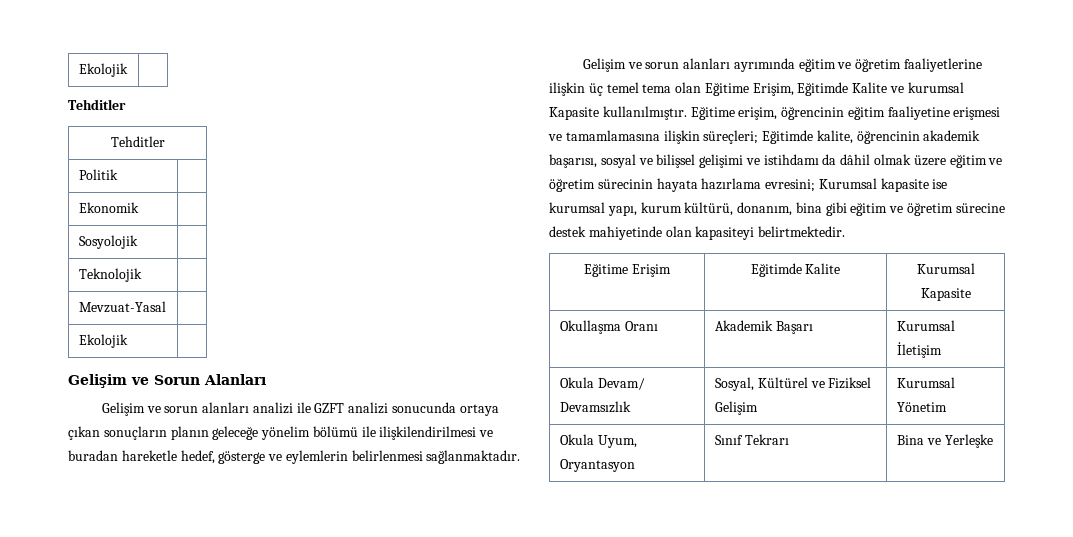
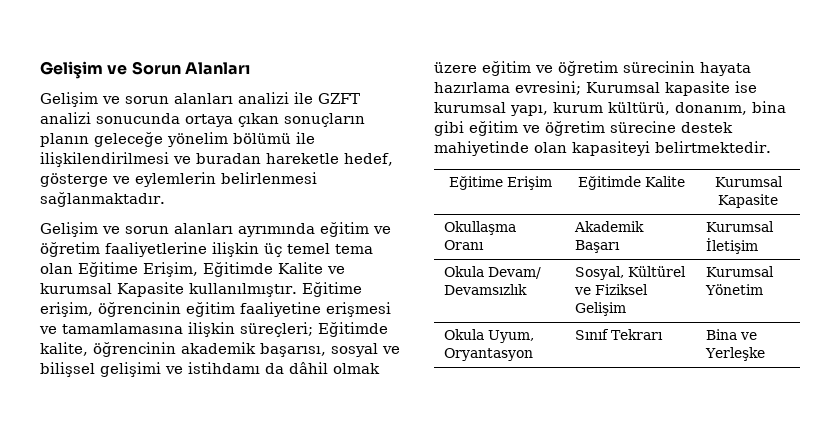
[78,63,128,77] [68,99,126,110] [110,136,165,147] [78,169,118,180] [78,202,139,213] [78,235,138,249] [78,268,142,282] [78,301,166,313] [78,334,128,348] Ekolojik | // Tehditler // Tehditler // Politik | // Ekonomik | // Sosyolojik | // Teknolojik | // Mevzuat-Yasal | // Ekolojik | // -> (40, 70) none

